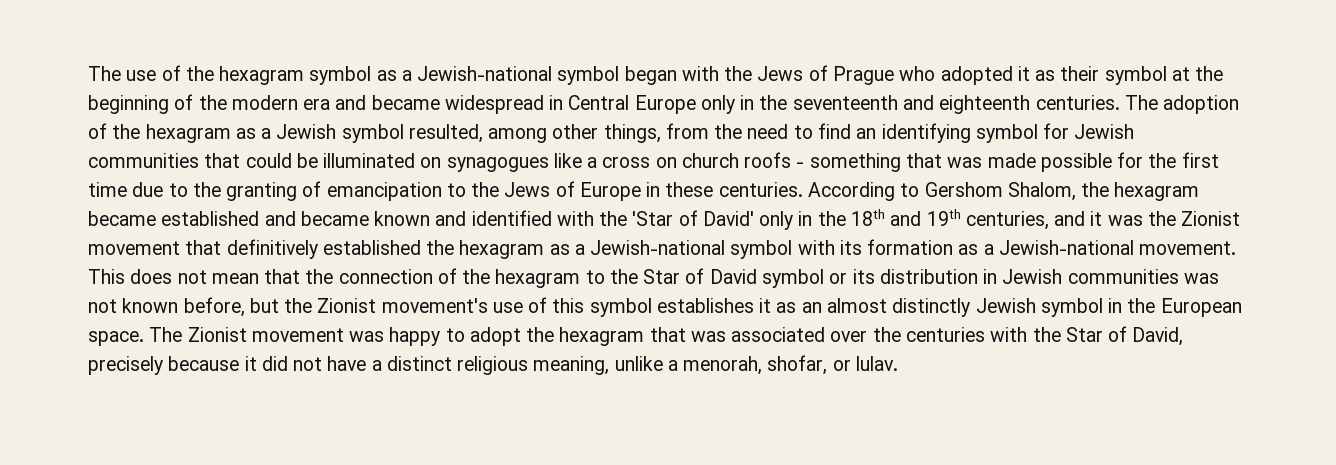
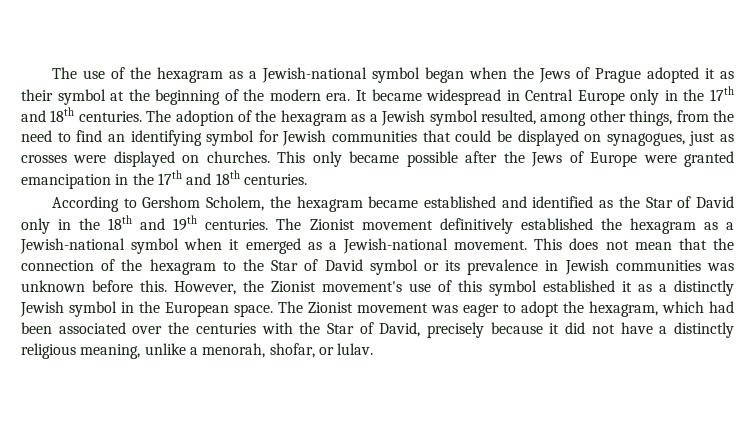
[309,66,372,85] symbol -> (223, 75) none
[681,66,719,81] with -> [468,67,507,79] when
[899,66,936,81] who -> (641, 75) none
[303,95,367,110] era and -> [326,90,367,101] era. It
[792,95,1031,114] seventeenth and eighteenth -> [709,86,734,101] [21,107,75,122] 17th and 18th
[323,152,1219,172] [88,181,803,201] illuminated on synagogues like a cross on church roofs - something that was made possible for the first time due to the granting of emancipation to the Jews of Europe in these centuries. -> [517,130,734,146] [21,151,735,167] [21,170,307,189] displayed on synagogues, just as crosses were displayed on churches. This only became possible after the Jews of Europe were granted emancipation in the 17th and 18th centuries. //
[1007,182,1076,201] Shalom, -> [206,196,265,211] Scholem,
[300,210,754,226] became known and identified with the 'Star of David' -> [532,196,734,208] identified as the Star of David
[965,211,1241,230] [88,240,222,255] centuries, and it was the Zionist movement that -> [205,218,433,230] centuries. The Zionist movement
[797,239,954,255] with its formation -> [184,238,301,254] when it emerged
[879,269,978,284] distribution -> [467,259,539,275] prevalence
[88,297,279,317] not known before, but -> [21,280,236,295] unknown before this. However,
[656,298,887,313] establishes it as an almost -> [543,280,667,292] established it as a
[389,327,441,346] happy -> [463,304,499,317] eager
[559,327,726,346] hexagram that was -> [589,301,734,317] [21,322,52,334] hexagram, which had been
[386,356,452,371] distinct -> [674,322,735,338] distinctly

